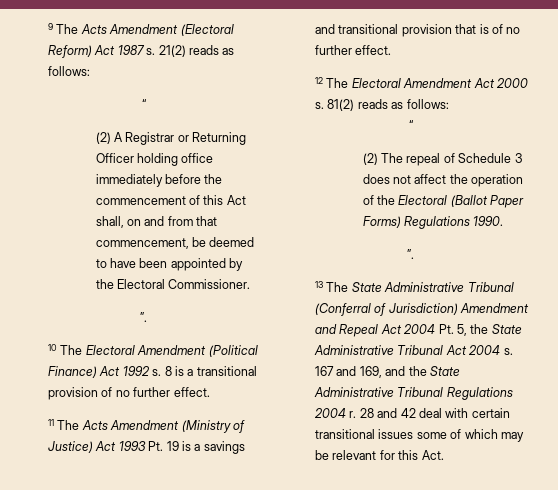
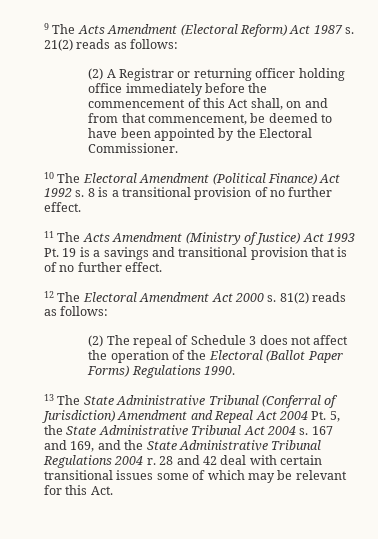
[141,99,146,109] // “ -> (179, 44) none
[192,132,247,145] [95,153,134,163] Returning Officer -> [193,68,296,81] returning officer
[140,312,147,322] // ”. -> (179, 148) none
[408,120,413,130] // “ -> (109, 311) none
[407,249,414,259] // ”. -> (236, 370) none

